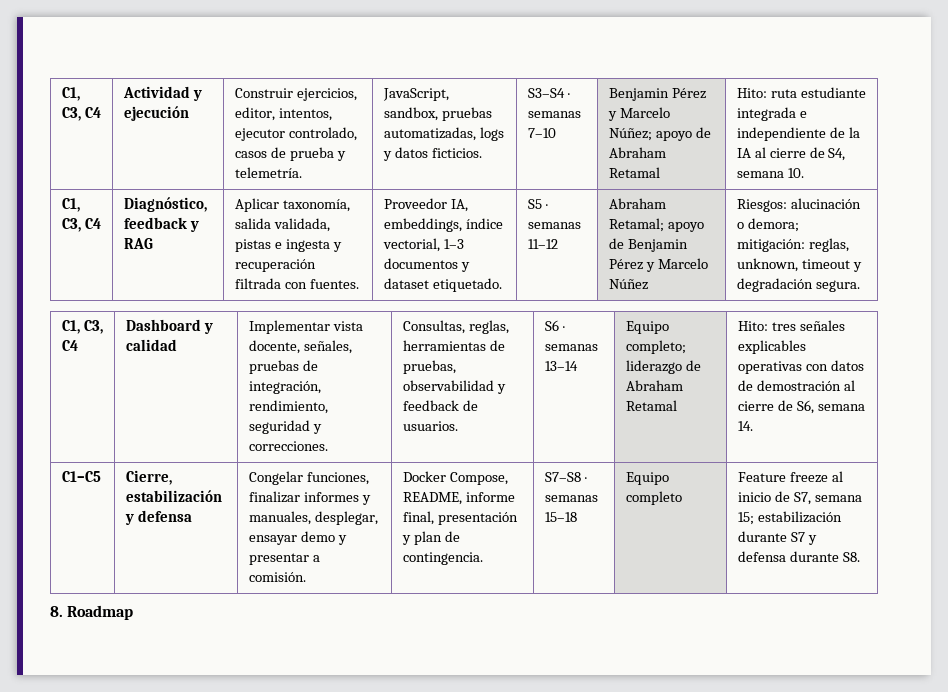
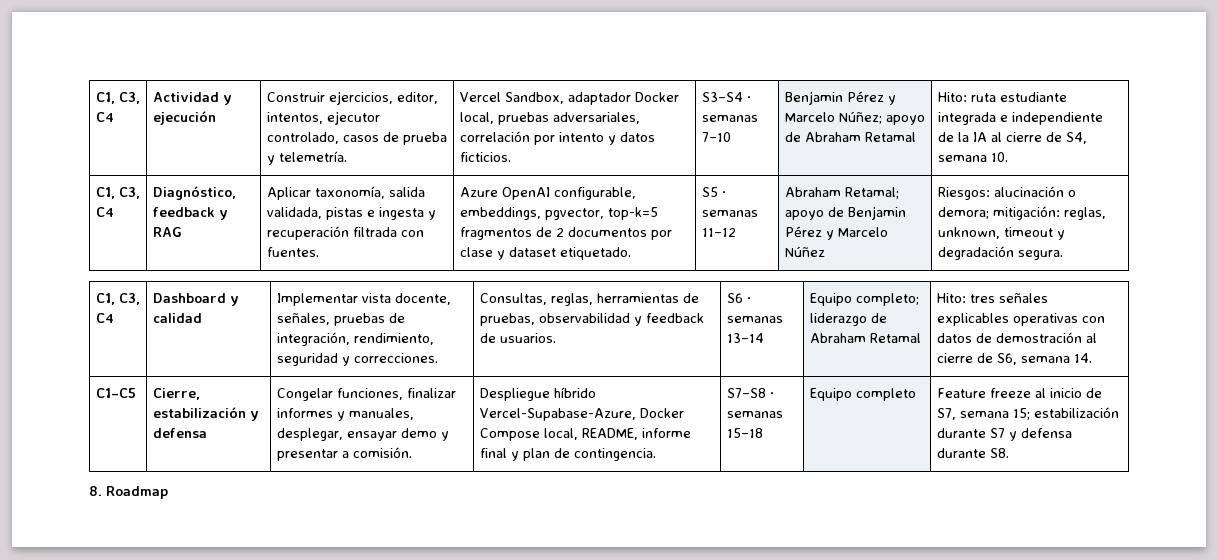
[382,88,449,101] [383,107,492,121] [383,127,504,141] JavaScript, sandbox, pruebas automatizadas, logs -> [459,92,679,105] [459,112,640,125] [459,131,604,145] Vercel Sandbox, adaptador Docker local, pruebas adversariales, correlación por intento
[383,198,468,212] [383,218,503,232] [382,238,464,252] [383,258,458,269] Proveedor IA, embeddings, índice vectorial, 1–3 documentos -> [459,187,636,200] [459,207,658,220] [459,227,672,240] [459,247,493,257] Azure OpenAI configurable, embeddings, pgvector, top-k=5 fragmentos de 2 documentos por clase
[402,471,508,485] [402,492,515,505] [402,511,518,525] Docker Compose, README, informe final, presentación -> [479,387,596,401] [479,408,684,421] [479,428,691,441] [479,448,507,458] Despliegue híbrido Vercel-Supabase-Azure, Docker Compose local, README, informe final

